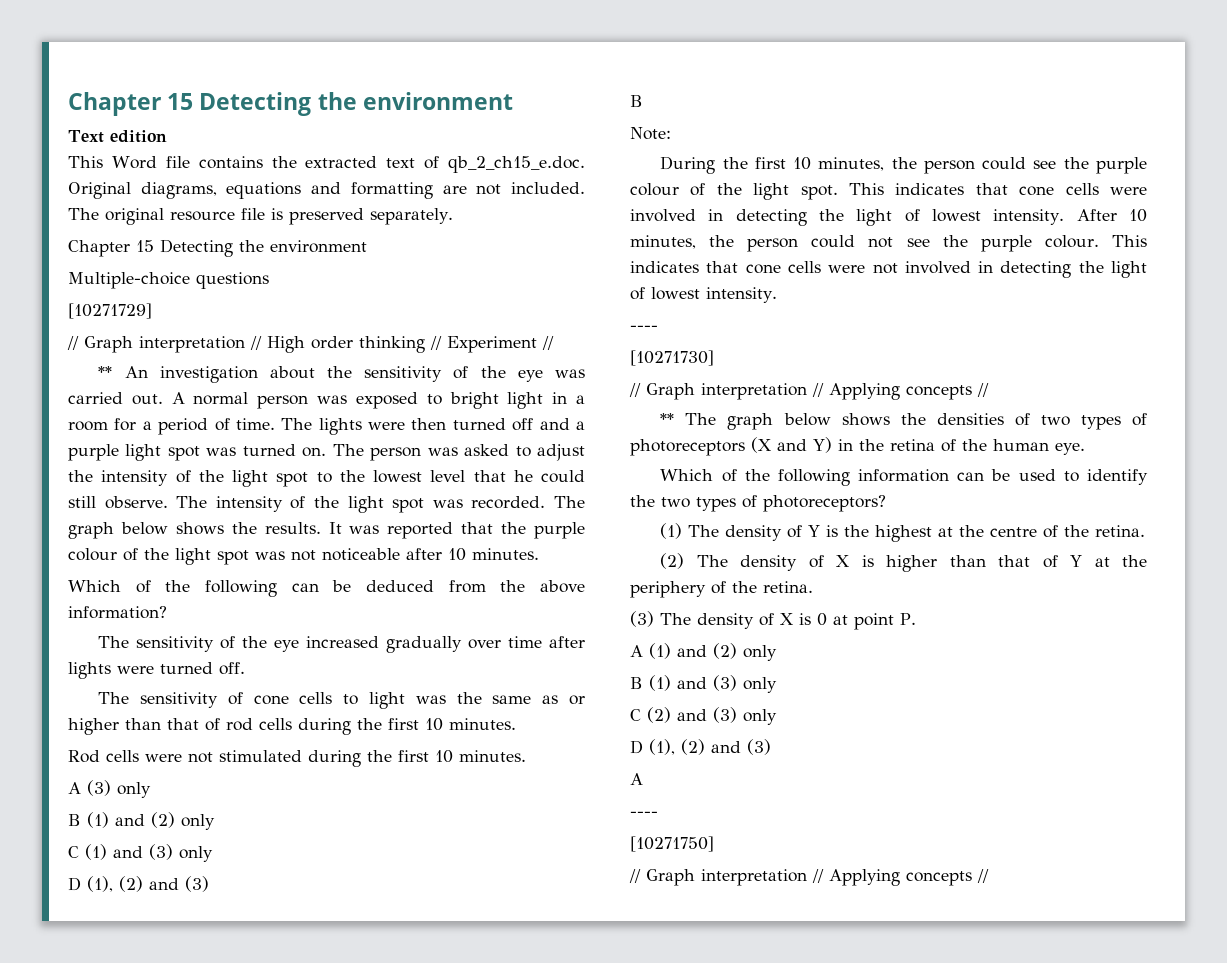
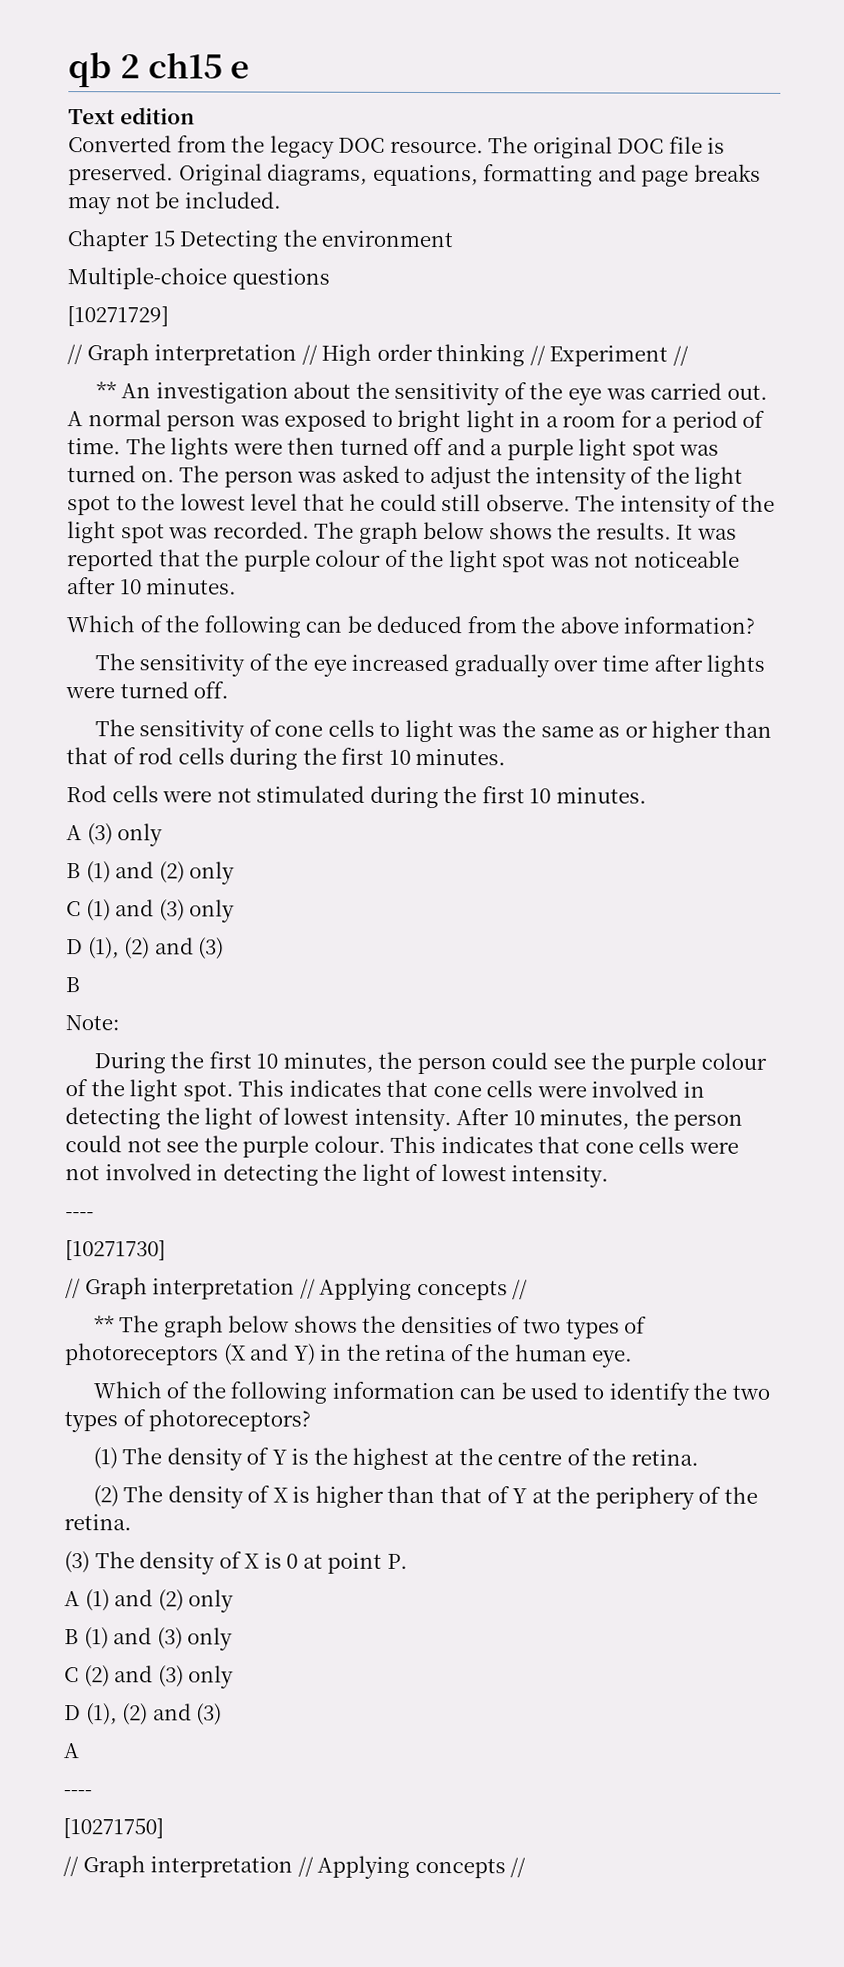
[68,92,513,116] [68,130,167,143] [68,156,585,173] [68,182,585,199] [68,208,453,225] Chapter 15 Detecting the environment // Text edition // This Word file contains the extracted text of qb_2_ch15_e.doc. Original diagrams, equations and formatting are not included. The original resource file is preserved separately. -> [68,52,251,88] [68,107,195,125] [68,135,726,159] [68,163,761,187] [68,191,282,215] qb 2 ch15 e // Text edition // Converted from the legacy DOC resource. The original DOC file is preserved. Original diagrams, equations, formatting and page breaks may not be included.

